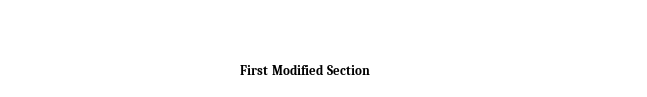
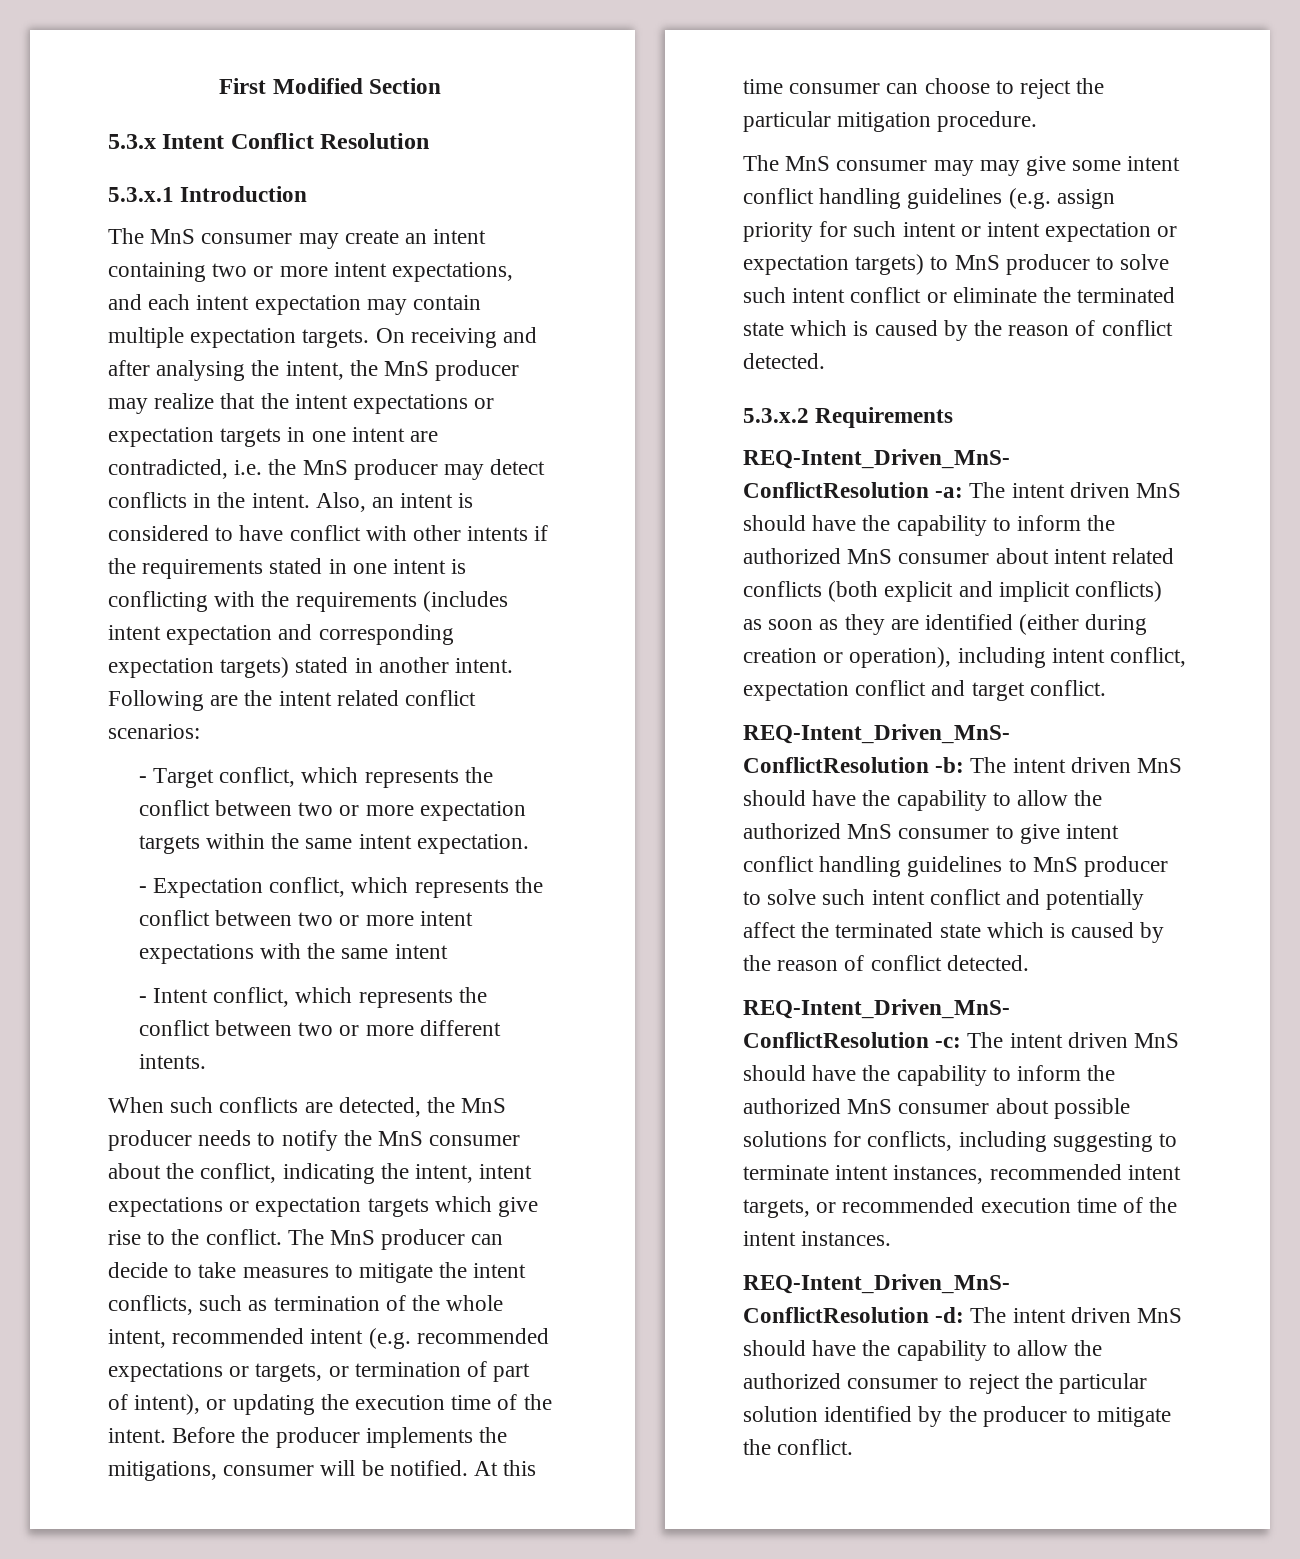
(370, 70) none -> [108,133,430,149] [108,186,308,202] [108,228,487,249] [108,262,514,282] [108,294,482,315] [108,327,538,348] [108,360,520,381] [108,393,495,414] [108,427,439,447] [108,459,546,480] [108,492,474,512] [108,525,549,541] [108,558,467,579] [108,591,508,612] [108,624,454,645] [108,657,514,678] [108,690,477,711] [108,724,200,739] [138,767,493,788] [138,800,526,821] [138,833,529,854] [138,877,543,898] [138,910,473,926] [138,943,448,964] [138,987,487,1008] [138,1020,501,1036] [138,1054,206,1069] [108,1097,507,1117] [108,1130,521,1151] [108,1163,533,1184] [108,1196,539,1217] [108,1229,504,1250] [108,1262,527,1283] [108,1295,504,1315] [108,1328,549,1349] [108,1361,531,1382] [108,1394,552,1415] [108,1427,508,1448] [108,1460,537,1481] [743,78,1105,99] [743,111,1038,132] [743,155,1181,176] [743,188,1115,209] [743,221,1178,242] [743,254,1170,275] [743,287,1176,303] [743,320,1173,341] [743,353,825,369] [743,407,954,428] [743,449,1010,469] [743,482,1182,498] [743,515,1116,536] [743,548,1175,564] [743,581,1163,602] [743,614,1148,635] [743,647,1187,668] [743,680,1106,701] [743,724,1010,744] [743,757,1183,773] [743,790,1103,811] [743,823,1120,844] [743,856,1169,877] [743,889,1145,910] [743,922,1165,943] [743,955,1029,971] [743,999,1010,1019] [743,1032,1180,1048] [743,1065,1116,1086] [743,1098,1130,1119] [743,1131,1178,1152] [743,1164,1181,1184] [743,1197,1178,1218] [743,1231,892,1246] [743,1274,1010,1294] [743,1307,1183,1323] [743,1340,1103,1361] [743,1373,1148,1394] [743,1406,1172,1427] [743,1439,854,1455] // 5.3.x Intent Conflict Resolution // 5.3.x.1 Introduction // The MnS consumer may create an intent containing two or more intent expectations, and each intent expectation may contain multiple expectation targets. On receiving and after analysing the intent, the MnS producer may realize that the intent expectations or expectation targets in one intent are contradicted, i.e. the MnS producer may detect conflicts in the intent. Also, an intent is considered to have conflict with other intents if the requirements stated in one intent is conflicting with the requirements (includes intent expectation and corresponding expectation targets) stated in another intent. Following are the intent related conflict scenarios: // - Target conflict, which represents the conflict between two or more expectation targets within the same intent expectation. // - Expectation conflict, which represents the conflict between two or more intent expectations with the same intent // - Intent conflict, which represents the conflict between two or more different intents. // When such conflicts are detected, the MnS producer needs to notify the MnS consumer about the conflict, indicating the intent, intent expectations or expectation targets which give rise to the conflict. The MnS producer can decide to take measures to mitigate the intent conflicts, such as termination of the whole intent, recommended intent (e.g. recommended expectations or targets, or termination of part of intent), or updating the execution time of the intent. Before the producer implements the mitigations, consumer will be notified. At this time consumer can choose to reject the particular mitigation procedure. // The MnS consumer may may give some intent conflict handling guidelines (e.g. assign priority for such intent or intent expectation or expectation targets) to MnS producer to solve such intent conflict or eliminate the terminated state which is caused by the reason of conflict detected. // 5.3.x.2 Requirements // REQ-Intent_Driven_MnS- ConflictResolution -a: The intent driven MnS should have the capability to inform the authorized MnS consumer about intent related conflicts (both explicit and implicit conflicts) as soon as they are identified (either during creation or operation), including intent conflict, expectation conflict and target conflict. // REQ-Intent_Driven_MnS- ConflictResolution -b: The intent driven MnS should have the capability to allow the authorized MnS consumer to give intent conflict handling guidelines to MnS producer to solve such intent conflict and potentially affect the terminated state which is caused by the reason of conflict detected. // REQ-Intent_Driven_MnS- ConflictResolution -c: The intent driven MnS should have the capability to inform the authorized MnS consumer about possible solutions for conflicts, including suggesting to terminate intent instances, recommended intent targets, or recommended execution time of the intent instances. // REQ-Intent_Driven_MnS- ConflictResolution -d: The intent driven MnS should have the capability to allow the authorized consumer to reject the particular solution identified by the producer to mitigate the conflict.

